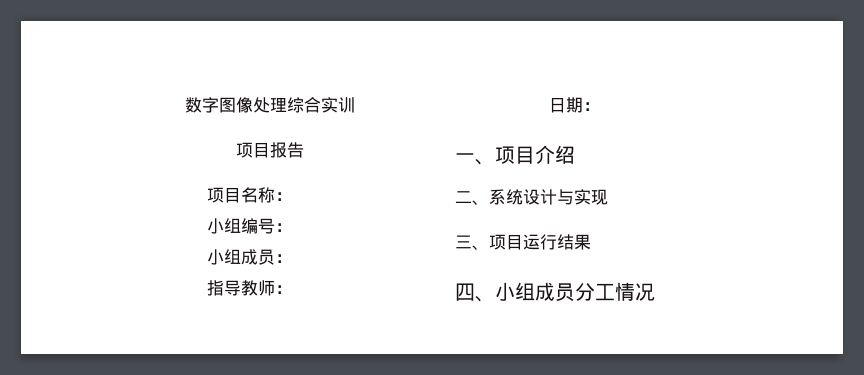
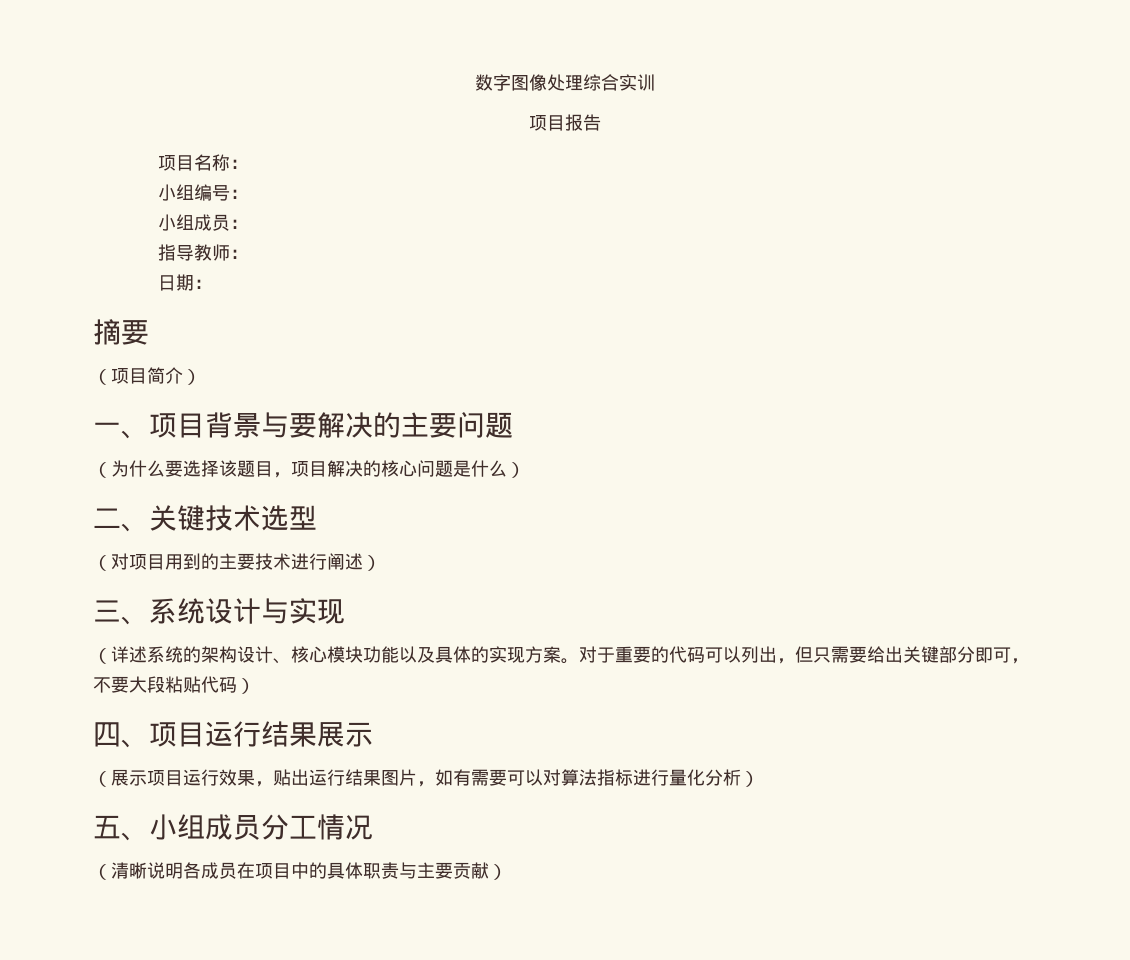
[455,145,575,165] [455,189,608,205] [455,234,591,250] [455,283,475,301] 一、项目介绍 // 二、系统设计与实现 // 三、项目运行结果 // 四 -> [93,319,149,345] [93,367,201,385] [93,412,513,439] [93,460,525,478] [93,505,317,532] [93,553,381,571] [93,598,345,625] [93,646,1029,664] [93,676,255,694] [93,721,373,748] [93,769,759,787] [93,815,121,839] 摘要 // （项目简介） // 一、项目背景与要解决的主要问题 // （为什么要选择该题目，项目解决的核心问题是什么） // 二、关键技术选型 // （对项目用到的主要技术进行阐述） // 三、系统设计与实现 // （详述系统的架构设计、核心模块功能以及具体的实现方案。对于重要的代码可以列出，但只需要给出关键部分即可，不要大段粘贴代码） // 四、项目运行结果展示 // （展示项目运行效果，贴出运行结果图片，如有需要可以对算法指标进行量化分析） // 五
(655, 292) none -> [93,862,507,880] // （清晰说明各成员在项目中的具体职责与主要贡献）

